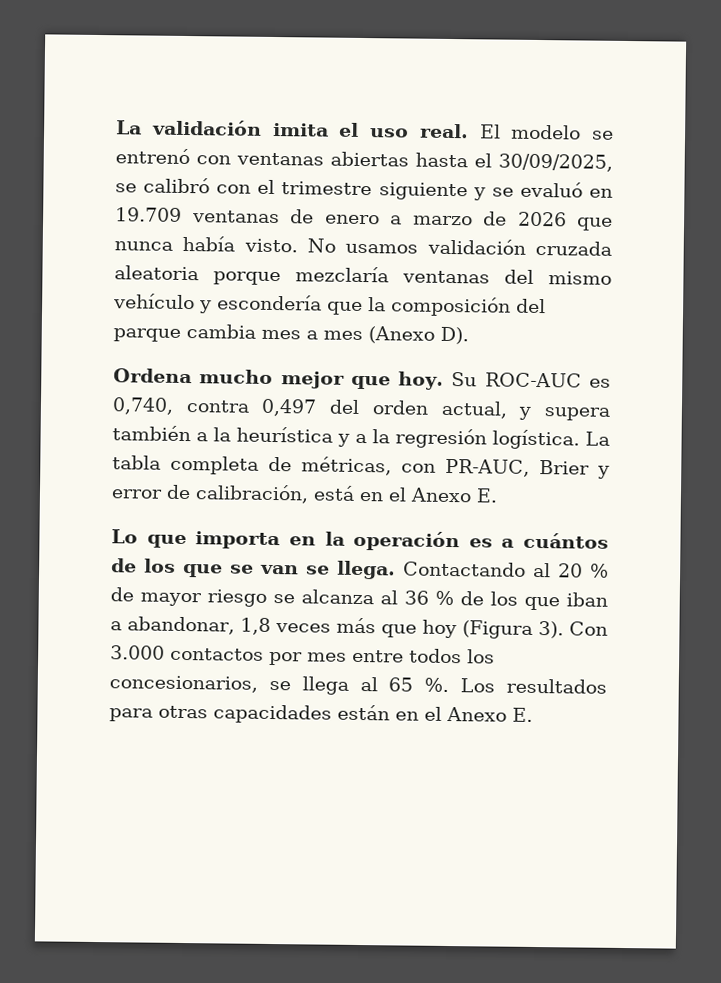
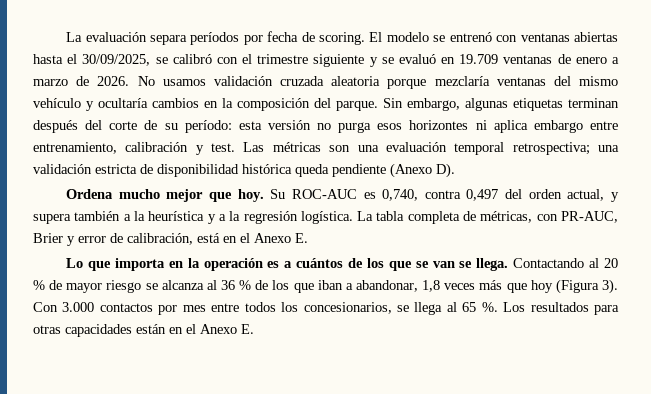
[116,119,469,139] La validación imita el uso real. -> [66,31,366,45] La evaluación separa períodos por fecha de scoring.
[517,211,613,231] [114,235,298,253] 2026 que nunca había visto. -> [97,76,130,86] 2026.
[217,294,546,317] [113,324,363,342] escondería que la composición del parque cambia mes a mes -> [98,98,619,111] [33,120,618,133] [33,142,620,155] [33,164,386,177] ocultaría cambios en la composición del parque. Sin embargo, algunas etiquetas terminan después del corte de su período: esta versión no purga esos horizontes ni aplica embargo entre entrenamiento, calibración y test. Las métricas son una evaluación temporal retrospectiva; una validación estricta de disponibilidad histórica queda pendiente

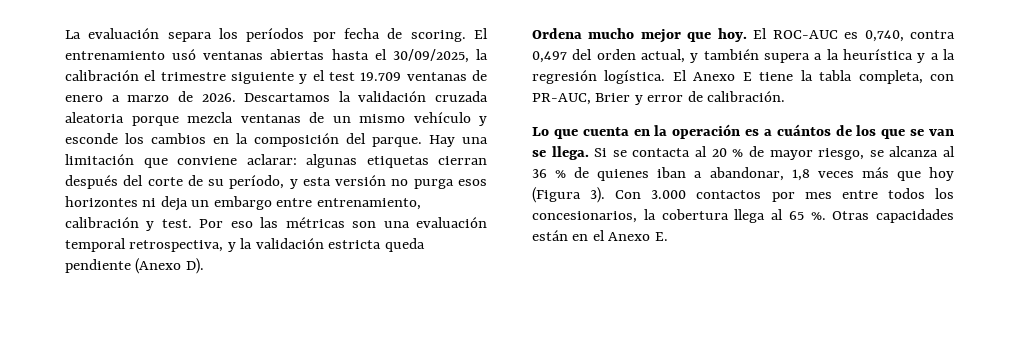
(187, 40) none -> [219,28,239,39] los
[386,32,518,42] modelo se entrenó con -> [65,49,197,60] entrenamiento usó
[155,54,238,64] se calibró con -> [476,49,489,60] [65,70,139,81] la calibración
[381,54,456,64] se evaluó en -> [312,70,356,81] el test
[137,76,206,86] No usamos -> [244,91,351,102] Descartamos la
[434,76,571,86] mezclaría ventanas del -> [187,112,351,123] mezcla ventanas de un
[98,98,148,108] ocultaría -> [65,133,144,144] esconde los
[383,98,460,111] Sin embargo, -> [429,135,488,147] [65,154,297,168] Hay una limitación que conviene aclarar:
[568,98,619,108] terminan -> [438,156,487,165] cierran
[184,120,232,133] período: -> [229,175,298,189] período, y
[493,120,528,133] aplica -> [160,196,210,211] deja un
[243,142,265,152] Las -> [199,217,279,228] Por eso las
[512,142,620,155] [33,164,292,177] retrospectiva; una validación estricta de disponibilidad histórica -> [129,238,382,252] retrospectiva, y la validación estricta
[270,189,286,199] Su -> [753,28,768,39] El
[33,211,121,224] supera también -> [703,49,810,63] también supera
[357,211,533,224] La tabla completa de métricas, -> [672,70,923,84] El Anexo E tiene la tabla completa,
[127,233,308,245] calibración, está en el Anexo E. -> [707,91,786,102] calibración.
[114,258,165,271] importa -> [582,127,629,136] cuenta
[513,258,585,268] Contactando -> [594,148,691,157] Si se contacta
[106,280,142,293] riesgo -> [818,148,865,160] riesgo,
[272,280,314,293] los que -> [597,169,650,181] quienes
[396,305,409,312] se -> [643,209,729,220] la cobertura
[503,302,619,315] [33,325,61,334] Los resultados para otras -> [832,211,870,220] Otras

